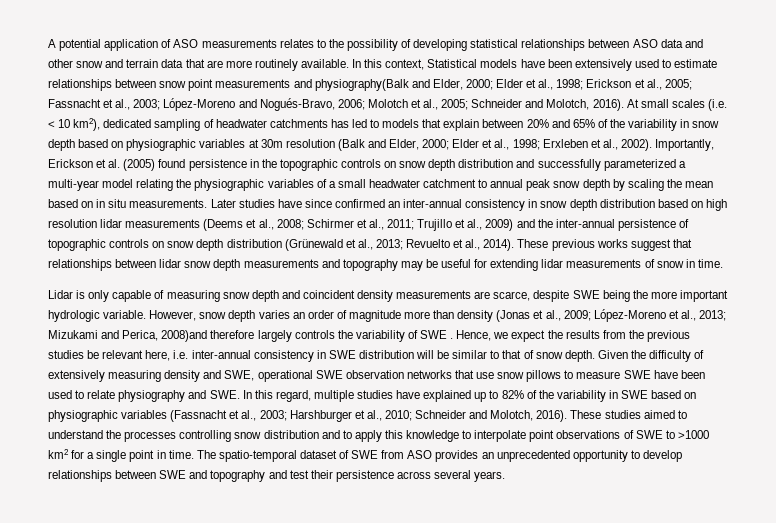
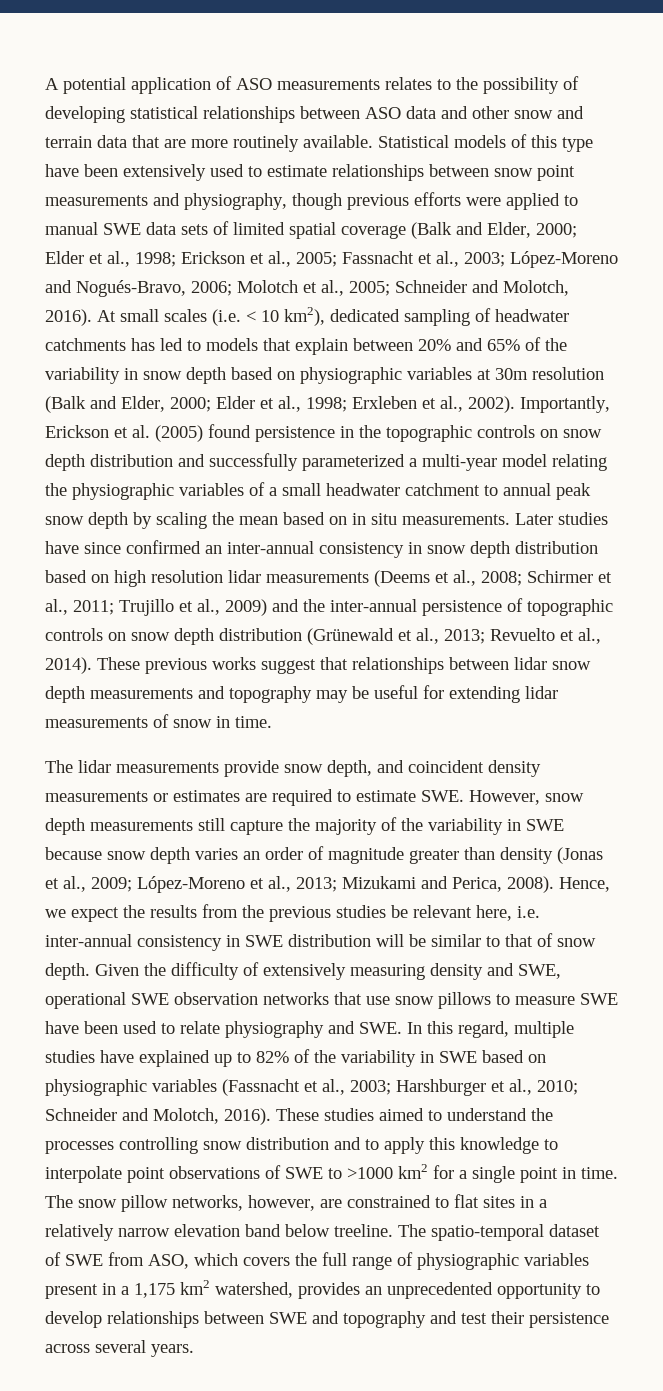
[352,59,518,70] In this context, Statistical models -> [378,134,593,152] Statistical models of this type
[314,79,409,91] physiography(Balk -> [184,192,578,210] [45,221,452,239] physiography, though previous efforts were applied to manual SWE data sets of limited spatial coverage (Balk
[48,290,728,302] [48,310,197,322] Lidar is only capable of measuring snow depth and coincident density measurements are scarce, despite SWE being the more important hydrologic variable. However, -> [45,760,541,777] [45,789,584,806] [45,817,564,835] [45,847,102,860] The lidar measurements provide snow depth, and coincident density measurements or estimates are required to estimate SWE. However, snow depth measurements still capture the majority of the variability in SWE because
[404,311,431,319] more -> [409,849,459,864] greater
[161,330,454,342] 2008)and therefore largely controls the variability of SWE . -> [507,876,554,893] 2008).
(216, 454) none -> [78,1194,547,1212] [45,1224,426,1241] snow pillow networks, however, are constrained to flat sites in a relatively narrow elevation band below treeline. The
[407,450,433,459] ASO -> [148,1252,589,1270] [45,1280,293,1299] ASO, which covers the full range of physiographic variables present in a 1,175 km2 watershed,

